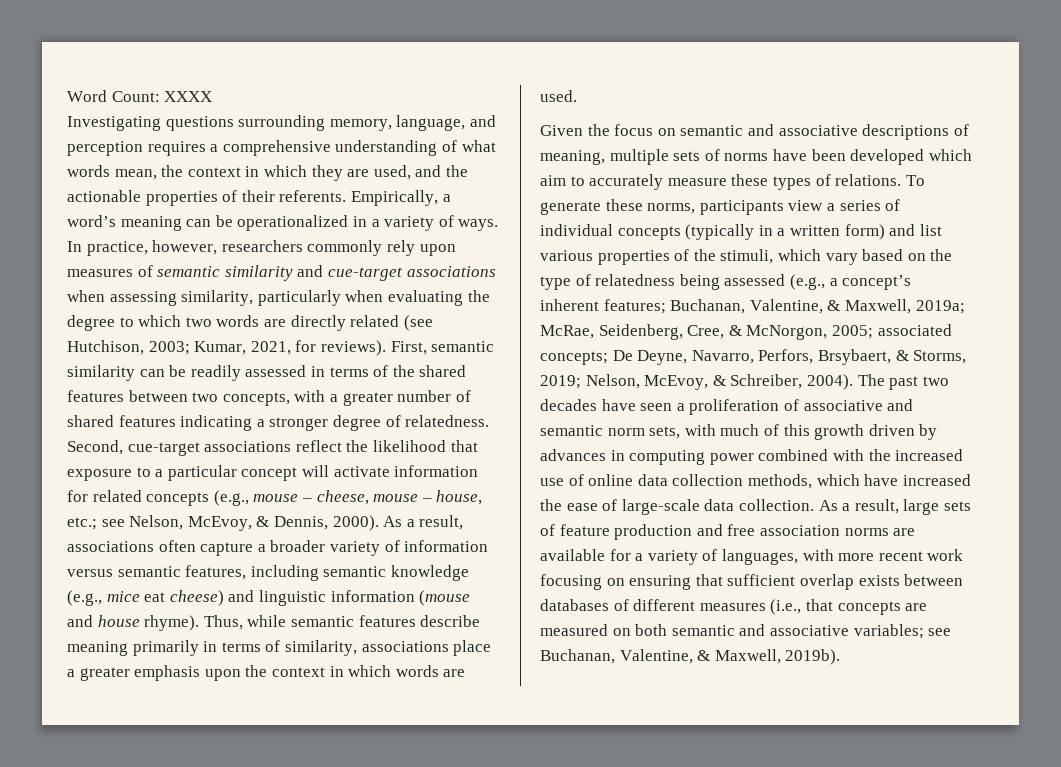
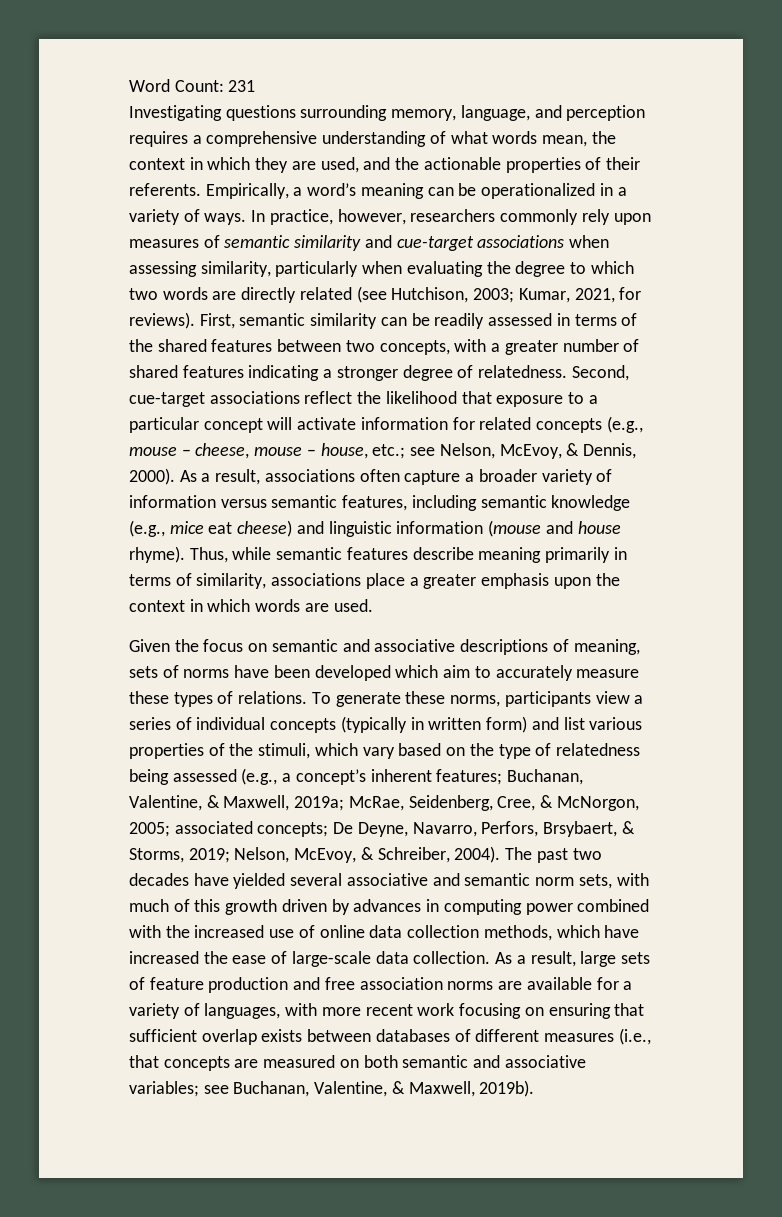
[164,91,213,102] XXXX -> [228,80,256,92] 231
[609,149,669,165] multiple -> (640, 647) none
[777,228,786,236] a -> (424, 723) none
[640,399,799,415] seen a proliferation of -> [233,873,343,889] yielded several

